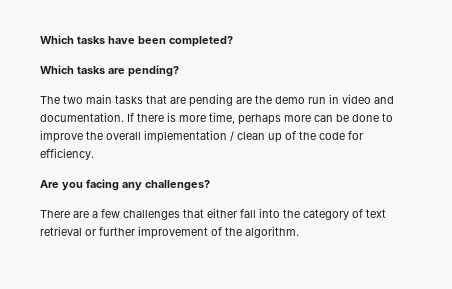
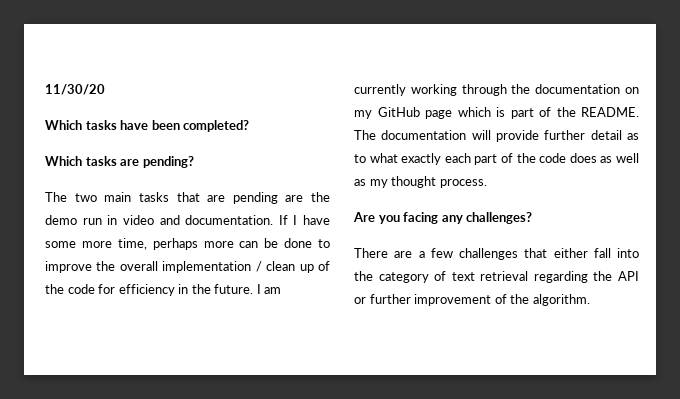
(40, 39) none -> [45,84,105,95] 11/30/20 //
[137,112,176,122] there is -> [293,215,330,225] [45,241,76,248] I have some
[40,148,94,160] efficiency. -> [118,284,282,296] [354,84,639,96] [354,107,639,119] [354,130,639,142] [354,153,639,165] [354,176,487,188] efficiency in the future. I am currently working through the documentation on my GitHub page which is part of the README. The documentation will provide further detail as to what exactly each part of the code does as well as my thought process.
(82, 231) none -> [533,271,639,283] regarding the API

